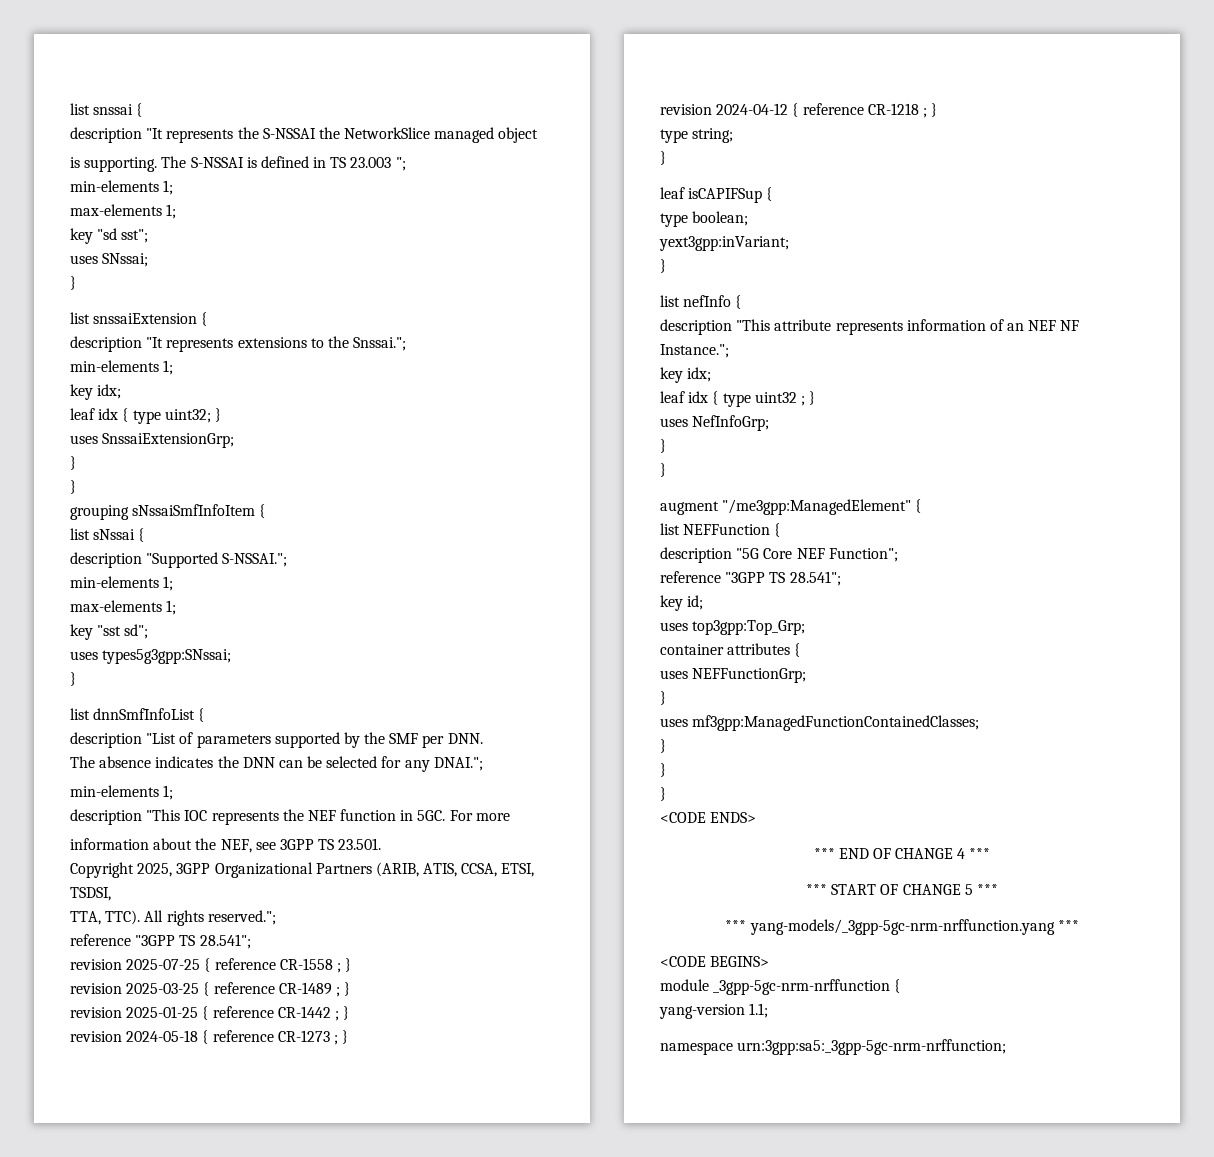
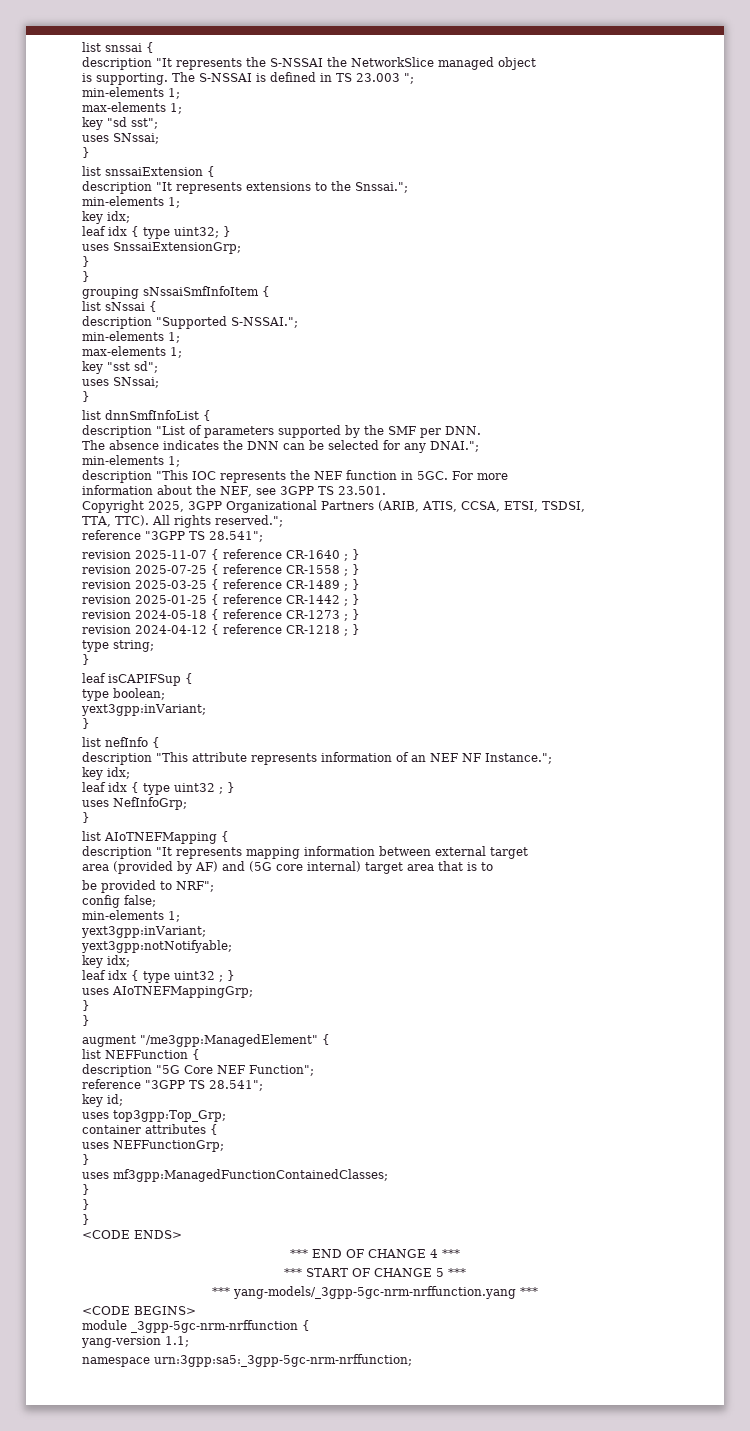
[102,649,232,664] types5g3gpp:SNssai; -> [113,377,159,388] SNssai;
(251, 941) none -> [82,549,360,561] // revision 2025-11-07 { reference CR-1640 ; }
(666, 446) none -> [82,831,229,844] [82,846,528,859] [82,861,493,874] [82,880,214,893] [82,895,156,908] [82,910,180,922] [81,926,206,938] [81,940,232,953] [82,955,130,968] [82,970,235,983] [82,986,253,998] [82,1000,90,1011] // list AIoTNEFMapping { // description "It represents mapping information between external target // area (provided by AF) and (5G core internal) target area that is to // be provided to NRF"; // config false; // min-elements 1; // yext3gpp:inVariant; // yext3gpp:notNotifyable; // key idx; // leaf idx { type uint32 ; } // uses AIoTNEFMappingGrp; // }

